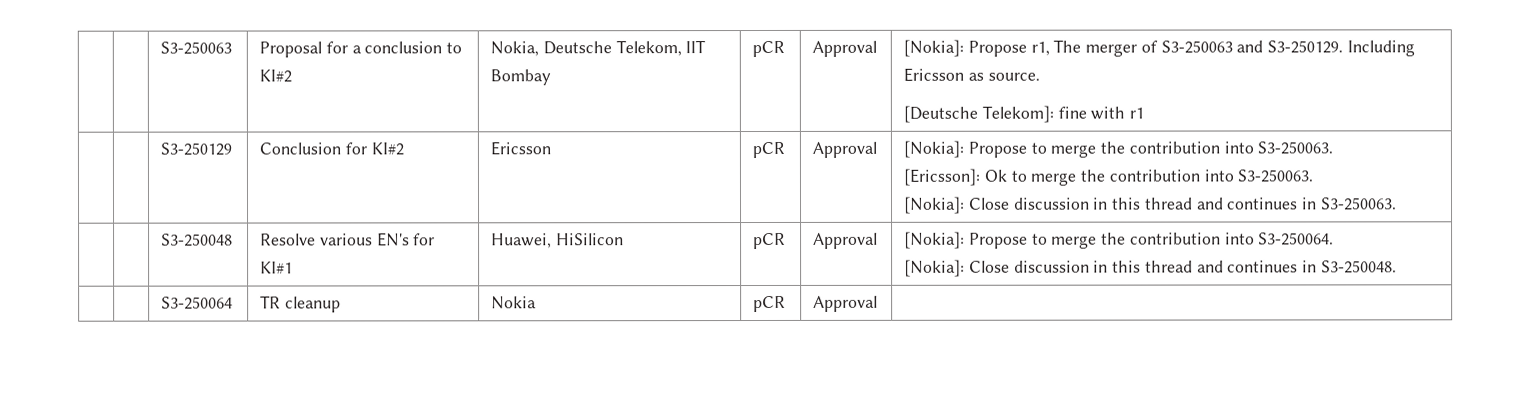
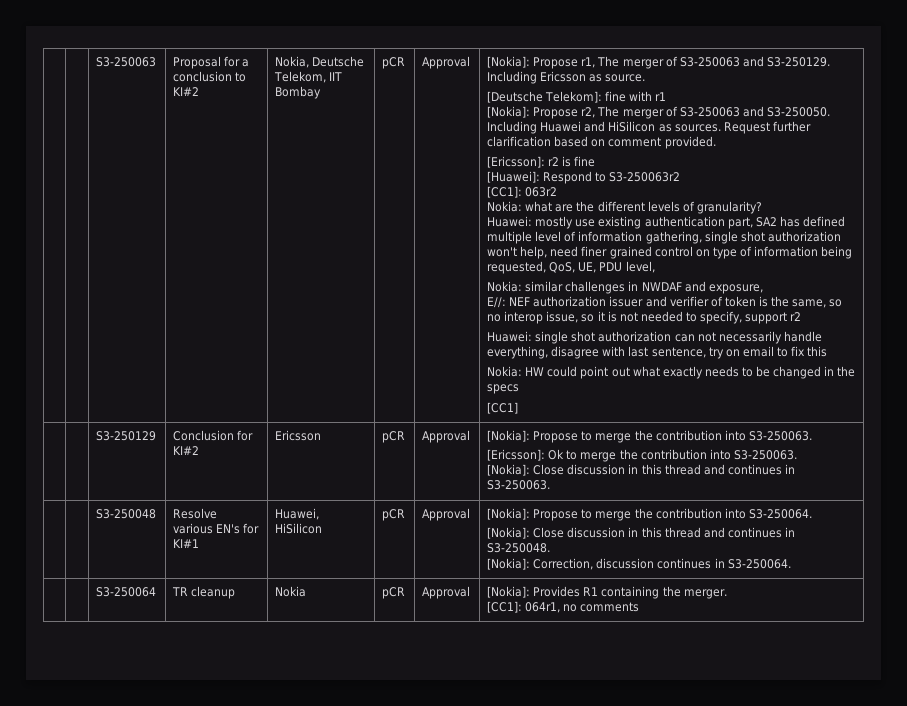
(1145, 113) none -> [487,106,830,119] [487,121,811,134] [487,136,716,149] [487,156,596,168] [487,171,681,184] [487,186,558,198] [487,201,762,214] [487,216,845,229] [487,231,841,244] [487,246,853,259] [487,261,655,274] [487,281,763,294] [487,296,843,308] [487,311,802,324] [487,331,822,344] [487,346,828,359] [487,366,856,379] [487,384,520,394] [487,402,519,414] // [Nokia]: Propose r2, The merger of S3-250063 and S3-250050. Including Huawei and HiSilicon as sources. Request further clarification based on comment provided. // [Ericsson]: r2 is fine // [Huawei]: Respond to S3-250063r2 // [CC1]: 063r2 // Nokia: what are the different levels of granularity? // Huawei: mostly use existing authentication part, SA2 has defined multiple level of information gathering, single shot authorization won't help, need finer grained control on type of information being requested, QoS, UE, PDU level, // Nokia: similar challenges in NWDAF and exposure, // E//: NEF authorization issuer and verifier of token is the same, so no interop issue, so it is not needed to specify, support r2 // Huawei: single shot authorization can not necessarily handle everything, disagree with last sentence, try on email to fix this // Nokia: HW could point out what exactly needs to be changed in the specs // [CC1]
(1397, 267) none -> [487,558,791,570] // [Nokia]: Correction, discussion continues in S3-250064.
(879, 303) none -> [487,586,727,599] [487,601,640,613] [Nokia]: Provides R1 containing the merger. // [CC1]: 064r1, no comments

